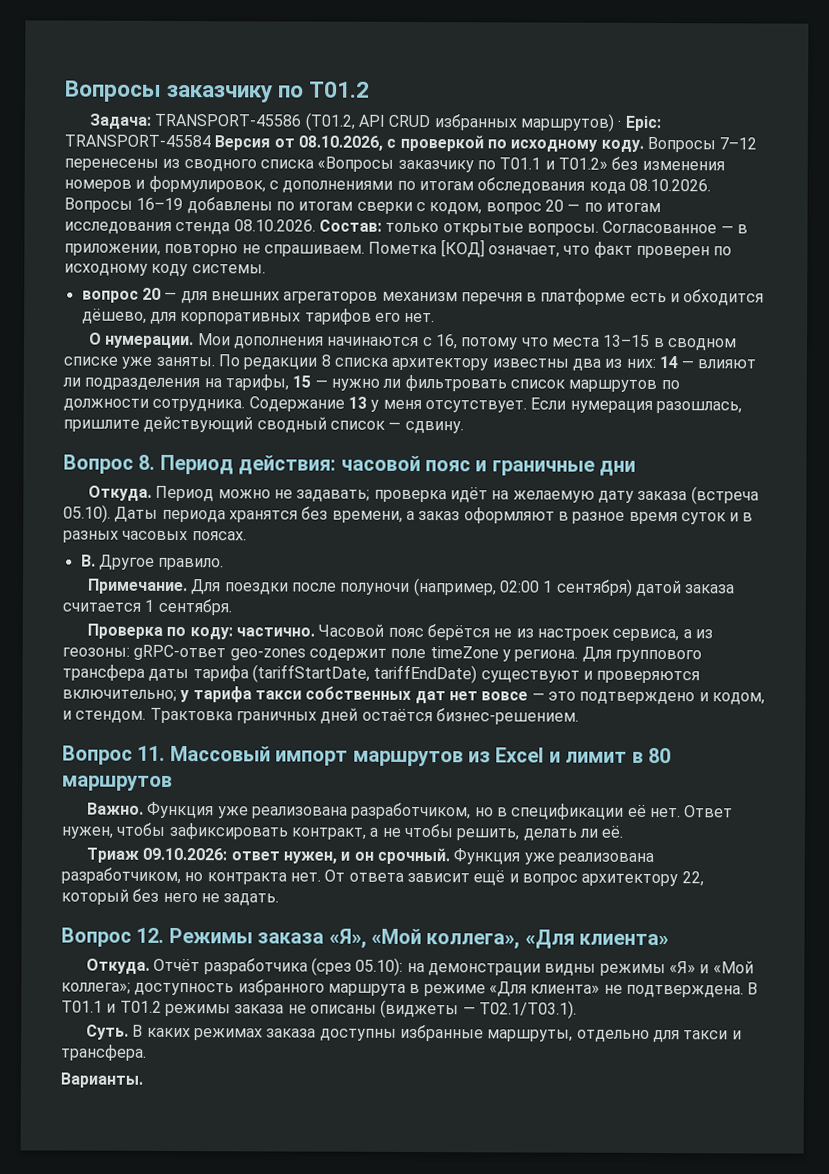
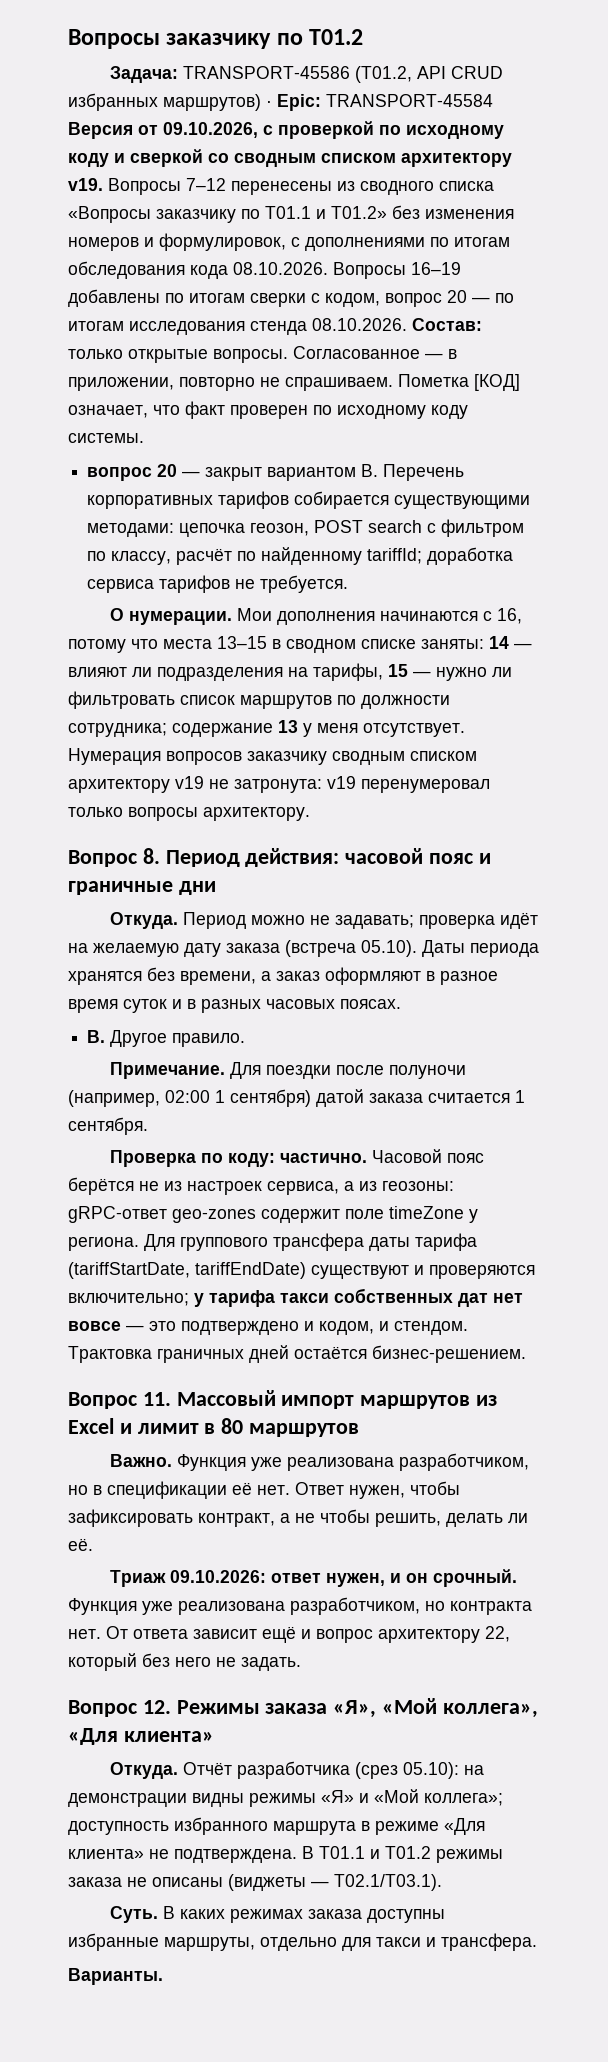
[297,135,383,151] 08.10.2026, -> [163,122,258,138] 09.10.2026,
[600,139,644,153] коду. -> [68,149,512,167] [68,178,103,191] коду и сверкой со сводным списком архитектору v19.
[180,288,765,306] [81,308,436,325] для внешних агрегаторов механизм перечня в платформе есть и обходится дёшево, для корпоративных тарифов его нет. -> [205,464,465,481] [87,491,531,509] [87,519,525,537] [87,547,514,565] [87,575,349,593] закрыт вариантом B. Перечень корпоративных тарифов собирается существующими методами: цепочка геозон, POST search с фильтром по классу, расчёт по найденному tariffId; доработка сервиса тарифов не требуется.
[121,354,656,371] уже заняты. По редакции 8 списка архитектору известны два из них: -> [421,639,484,649] заняты:
[152,396,345,412] сотрудника. Содержание -> [68,723,273,737] сотрудника; содержание
[530,397,742,414] [63,415,464,434] Если нумерация разошлась, пришлите действующий сводный список — сдвину. -> [68,748,477,765] [68,776,490,793] [68,807,310,821] Нумерация вопросов заказчику сводным списком архитектору v19 не затронута: v19 перенумеровал только вопросы архитектору.

